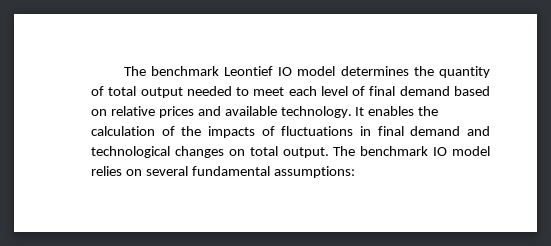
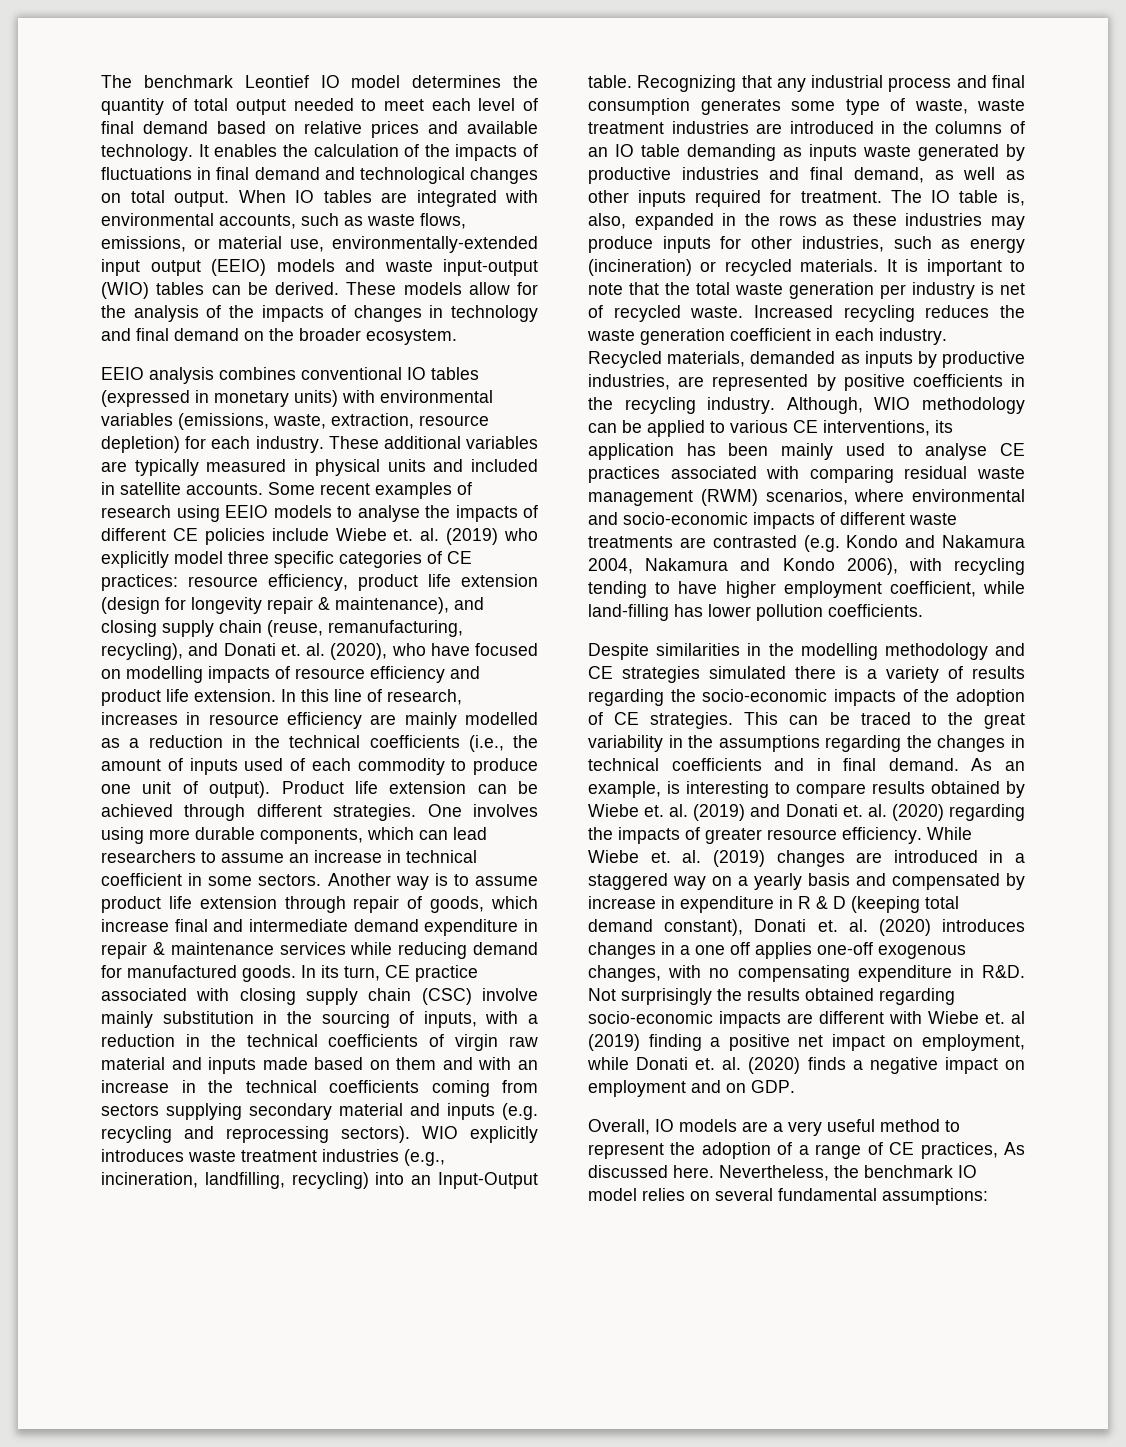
[333,146,356,156] The -> [238,190,538,207] [101,213,466,229] [101,236,538,253] [101,259,538,276] [101,282,538,299] [101,305,538,322] [101,328,457,345] [101,367,479,384] [101,390,493,407] [101,413,489,430] [101,436,538,453] [101,459,538,476] [101,482,472,499] [101,505,538,522] [101,528,538,545] [101,551,472,568] [101,574,538,591] [101,597,484,614] [101,620,463,637] [101,643,538,660] [101,666,480,683] [101,689,462,706] [101,712,538,729] [101,735,538,752] [101,758,538,775] [101,781,538,798] [101,804,538,821] [101,827,487,844] [101,850,477,863] [101,873,538,890] [101,896,538,913] [101,919,538,936] [101,942,538,959] [101,965,478,982] [101,988,538,1005] [101,1011,538,1028] [101,1034,538,1051] [101,1057,538,1074] [101,1080,538,1097] [101,1103,538,1120] [101,1126,538,1143] [101,1149,445,1166] [101,1172,538,1189] [588,75,1025,92] [588,98,1025,115] [588,121,1025,134] [588,144,1025,161] [588,167,1025,184] [588,190,1025,207] [588,213,1025,230] [588,236,1025,253] [588,259,1025,276] [588,282,1025,299] [588,305,1025,322] [587,328,947,345] [588,351,1025,368] [588,374,1025,391] [588,397,1025,414] [588,420,953,437] [588,443,1025,460] [588,466,1025,483] [588,489,1025,506] [588,512,957,529] [588,535,1025,552] [588,558,1025,575] [588,581,1025,598] [588,604,923,621] [588,643,1025,660] [588,666,1025,683] [588,689,1025,706] [588,712,1025,729] [588,735,1025,752] [588,758,1025,771] [588,781,1025,798] [588,804,1025,821] [588,827,972,844] [588,850,1025,867] [588,873,1025,890] [588,896,959,913] [588,919,1025,936] [588,942,966,959] [588,965,1025,982] [588,988,955,1005] [588,1011,1025,1028] [588,1034,1025,1051] [587,1057,1025,1074] [588,1080,795,1097] [588,1119,960,1136] [588,1142,1025,1159] [588,1165,859,1181] When IO tables are integrated with environmental accounts, such as waste flows, emissions, or material use, environmentally-extended input output (EEIO) models and waste input-output (WIO) tables can be derived. These models allow for the analysis of the impacts of changes in technology and final demand on the broader ecosystem. // EEIO analysis combines conventional IO tables (expressed in monetary units) with environmental variables (emissions, waste, extraction, resource depletion) for each industry. These additional variables are typically measured in physical units and included in satellite accounts. Some recent examples of research using EEIO models to analyse the impacts of different CE policies include Wiebe et. al. (2019) who explicitly model three specific categories of CE practices: resource efficiency, product life extension (design for longevity repair & maintenance), and closing supply chain (reuse, remanufacturing, recycling), and Donati et. al. (2020), who have focused on modelling impacts of resource efficiency and product life extension. In this line of research, increases in resource efficiency are mainly modelled as a reduction in the technical coefficients (i.e., the amount of inputs used of each commodity to produce one unit of output). Product life extension can be achieved through different strategies. One involves using more durable components, which can lead researchers to assume an increase in technical coefficient in some sectors. Another way is to assume product life extension through repair of goods, which increase final and intermediate demand expenditure in repair & maintenance services while reducing demand for manufactured goods. In its turn, CE practice associated with closing supply chain (CSC) involve mainly substitution in the sourcing of inputs, with a reduction in the technical coefficients of virgin raw material and inputs made based on them and with an increase in the technical coefficients coming from sectors supplying secondary material and inputs (e.g. recycling and reprocessing sectors). WIO explicitly introduces waste treatment industries (e.g., incineration, landfilling, recycling) into an Input-Output table. Recognizing that any industrial process and final consumption generates some type of waste, waste treatment industries are introduced in the columns of an IO table demanding as inputs waste generated by productive industries and final demand, as well as other inputs required for treatment. The IO table is, also, expanded in the rows as these industries may produce inputs for other industries, such as energy (incineration) or recycled materials. It is important to note that the total waste generation per industry is net of recycled waste. Increased recycling reduces the waste generation coefficient in each industry. Recycled materials, demanded as inputs by productive industries, are represented by positive coefficients in the recycling industry. Although, WIO methodology can be applied to various CE interventions, its application has been mainly used to analyse CE practices associated with comparing residual waste management (RWM) scenarios, where environmental and socio-economic impacts of different waste treatments are contrasted (e.g. Kondo and Nakamura 2004, Nakamura and Kondo 2006), with recycling tending to have higher employment coefficient, while land-filling has lower pollution coefficients. // Despite similarities in the modelling methodology and CE strategies simulated there is a variety of results regarding the socio-economic impacts of the adoption of CE strategies. This can be traced to the great variability in the assumptions regarding the changes in technical coefficients and in final demand. As an example, is interesting to compare results obtained by Wiebe et. al. (2019) and Donati et. al. (2020) regarding the impacts of greater resource efficiency. While Wiebe et. al. (2019) changes are introduced in a staggered way on a yearly basis and compensated by increase in expenditure in R & D (keeping total demand constant), Donati et. al. (2020) introduces changes in a one off applies one-off exogenous changes, with no compensating expenditure in R&D. Not surprisingly the results obtained regarding socio-economic impacts are different with Wiebe et. al (2019) finding a positive net impact on employment, while Donati et. al. (2020) finds a negative impact on employment and on GDP. // Overall, IO models are a very useful method to represent the adoption of a range of CE practices, As discussed here. Nevertheless, the

